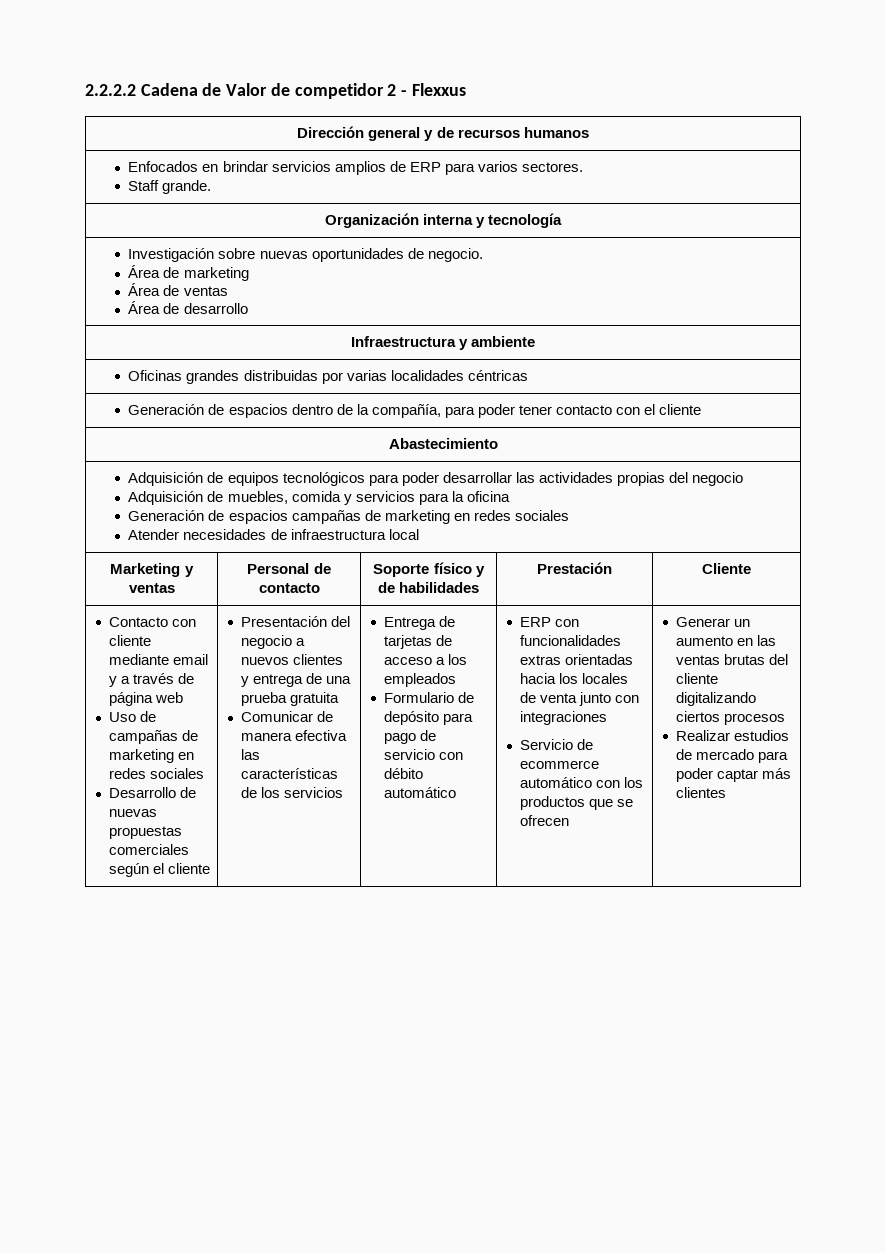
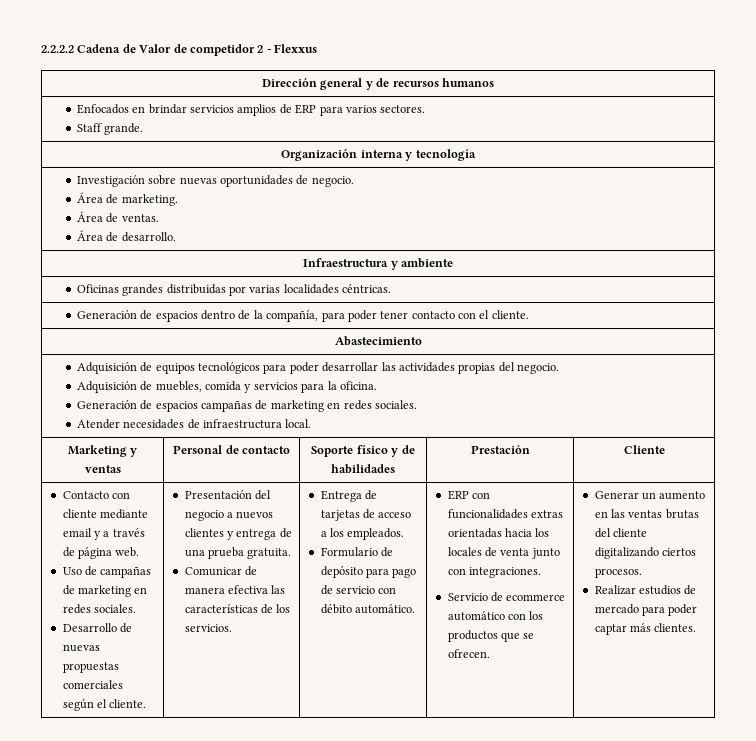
[183,267,249,281] [128,283,228,296] [128,301,248,314] marketing // Área de ventas // Área de desarrollo -> [121,194,178,206] [76,211,159,223] [76,230,176,242] marketing. // Área de ventas. // Área de desarrollo.
[467,370,528,381] céntricas -> [342,284,392,293] céntricas.
[659,404,702,415] cliente -> [491,310,529,319] cliente.
[691,472,743,486] negocio -> [516,363,559,374] negocio.
[466,491,510,502] oficina -> [339,381,377,390] oficina.
[514,510,569,521] sociales -> [374,400,417,409] sociales.
[388,529,419,540] local -> [285,419,312,428] local.
[155,692,184,703] web -> [115,547,140,557] web.
[150,768,205,779] sociales -> [93,604,136,613] sociales.
[168,863,211,874] cliente -> [109,699,147,708] cliente.
[290,692,340,706] gratuita -> [247,548,292,559] gratuita.
[284,787,344,798] servicios -> [184,624,232,632] servicios.
[384,673,457,687] empleados -> [347,528,405,540] empleados.
[384,787,457,798] automático -> [354,604,415,614] automático.
[520,711,608,725] integraciones -> [468,567,541,578] integraciones.
[520,815,570,826] ofrecen -> [447,649,490,658] ofrecen.
[724,713,786,725] procesos -> [594,568,642,578] procesos.
[676,787,727,798] clientes -> [654,623,697,632] clientes.

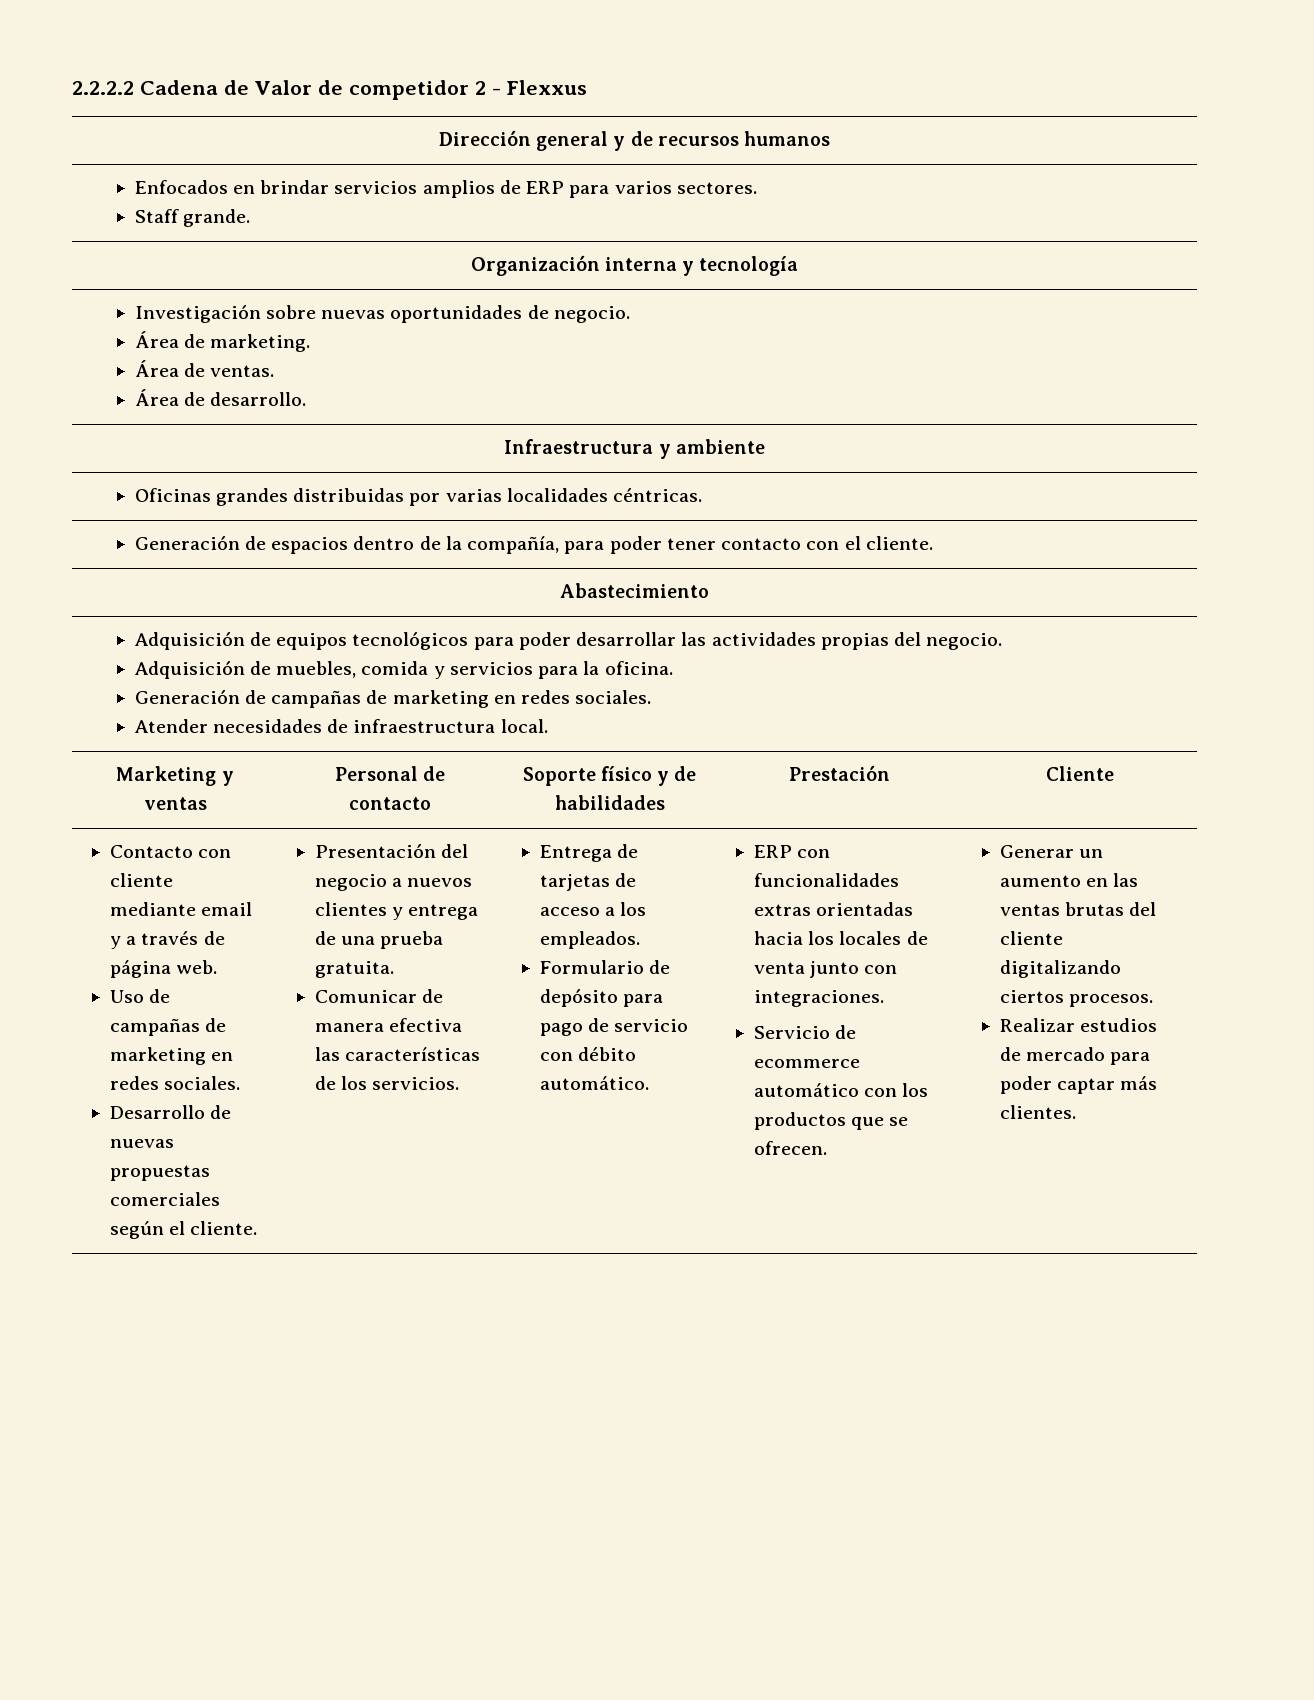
[155,401,198,412] espacios -> (266, 697) none

